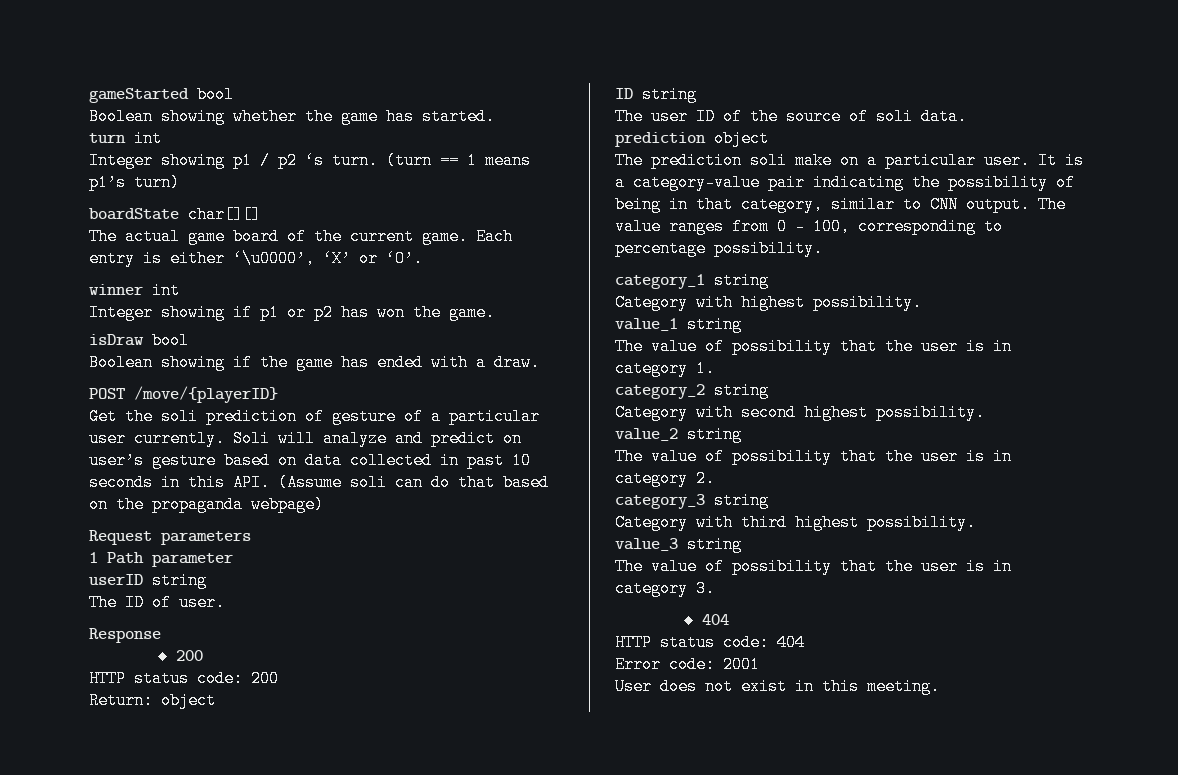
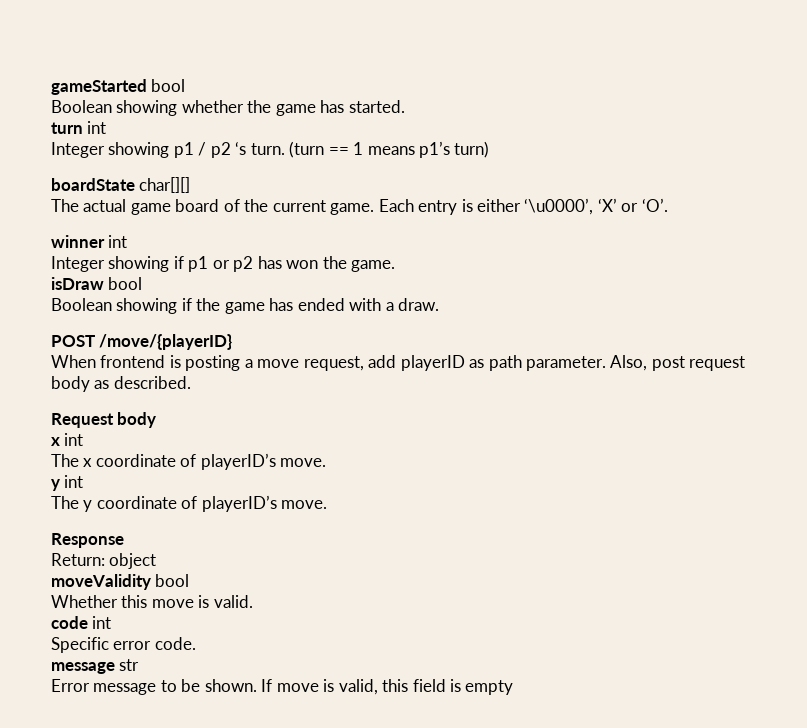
[89,408,540,425] [89,430,522,447] [89,452,531,469] [89,474,549,491] [89,496,324,513] [89,530,251,545] [89,552,233,567] [89,572,207,589] [89,594,225,611] [89,628,161,643] [175,650,203,661] [89,670,279,687] [89,692,216,709] [615,86,697,103] [615,108,967,125] [615,130,769,147] [615,152,1084,169] [615,174,1075,191] [615,196,1066,213] [615,218,1003,235] [615,240,823,257] [615,272,769,289] [615,294,922,311] [615,316,742,333] [615,338,1012,355] [615,360,715,377] [615,382,769,399] [615,404,985,421] [615,426,742,443] [615,448,1012,465] [615,470,715,487] [615,492,769,509] [615,514,976,531] [615,536,742,553] [615,558,1012,575] [615,580,715,597] [701,614,729,625] [615,634,805,651] [615,656,760,673] [615,678,940,695] Get the soli prediction of gesture of a particular user currently. Soli will analyze and predict on user’s gesture based on data collected in past 10 seconds in this API. (Assume soli can do that based on the propaganda webpage) // Request parameters // 1 Path parameter // userID string // The ID of user. // Response // 200 // HTTP status code: 200 // Return: object // ID string // The user ID of the source of soli data. // prediction object // The prediction soli make on a particular user. It is a category-value pair indicating the possibility of being in that category, similar to CNN output. The value ranges from 0 – 100, corresponding to percentage possibility. // category_1 string // Category with highest possibility. // value_1 string // The value of possibility that the user is in category 1. // category_2 string // Category with second highest possibility. // value_2 string // The value of possibility that the user is in category 2. // category_3 string // Category with third highest possibility. // value_3 string // The value of possibility that the user is in category 3. // 404 // HTTP status code: 404 // Error code: 2001 // User does not exist in this meeting. -> [51,355,746,371] [51,376,191,392] [51,412,157,428] [51,433,84,446] [51,453,327,470] [51,475,84,491] [51,495,328,512] [51,533,124,548] [51,553,157,569] [51,574,190,590] [51,595,253,608] [51,616,112,629] [51,637,196,653] [51,659,140,674] [51,679,514,695] When frontend is posting a move request, add playerID as path parameter. Also, post request body as described. // Request body // x int // The x coordinate of playerID’s move. // y int // The y coordinate of playerID’s move. // Response // Return: object // moveValidity bool // Whether this move is valid. // code int // Specific error code. // message str // Error message to be shown. If move is valid, this field is empty

